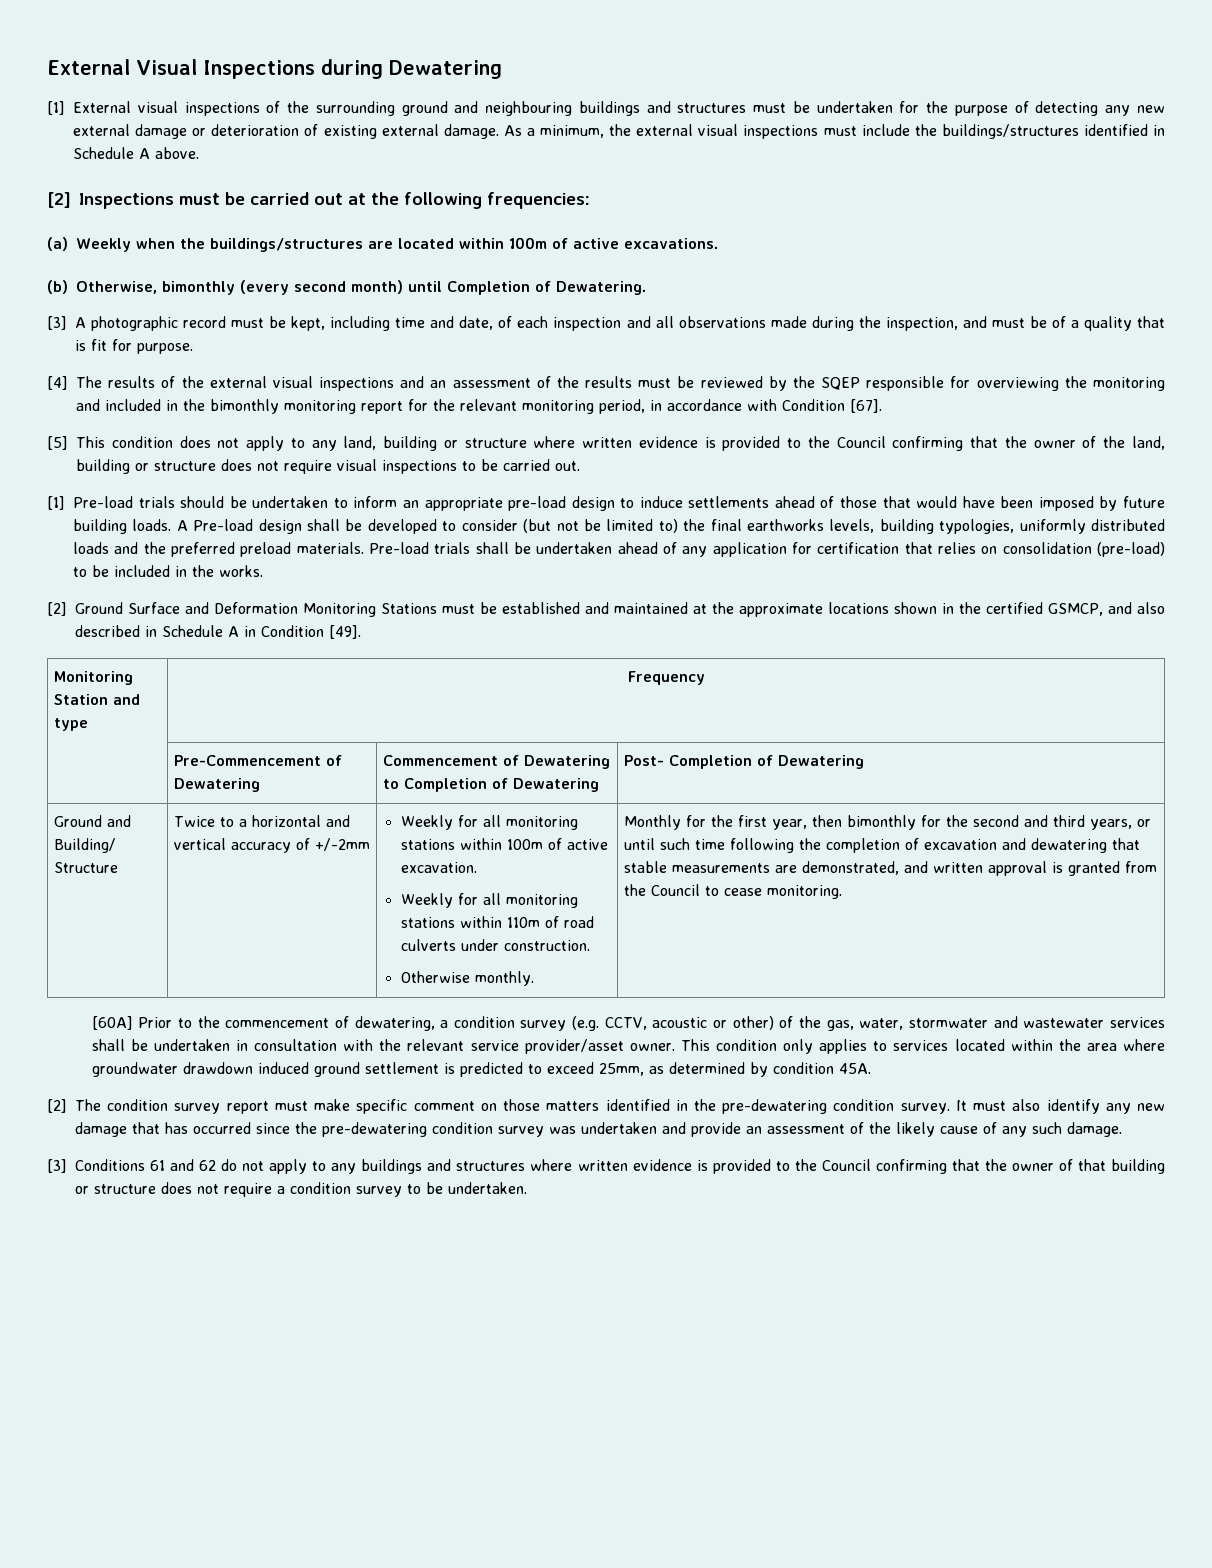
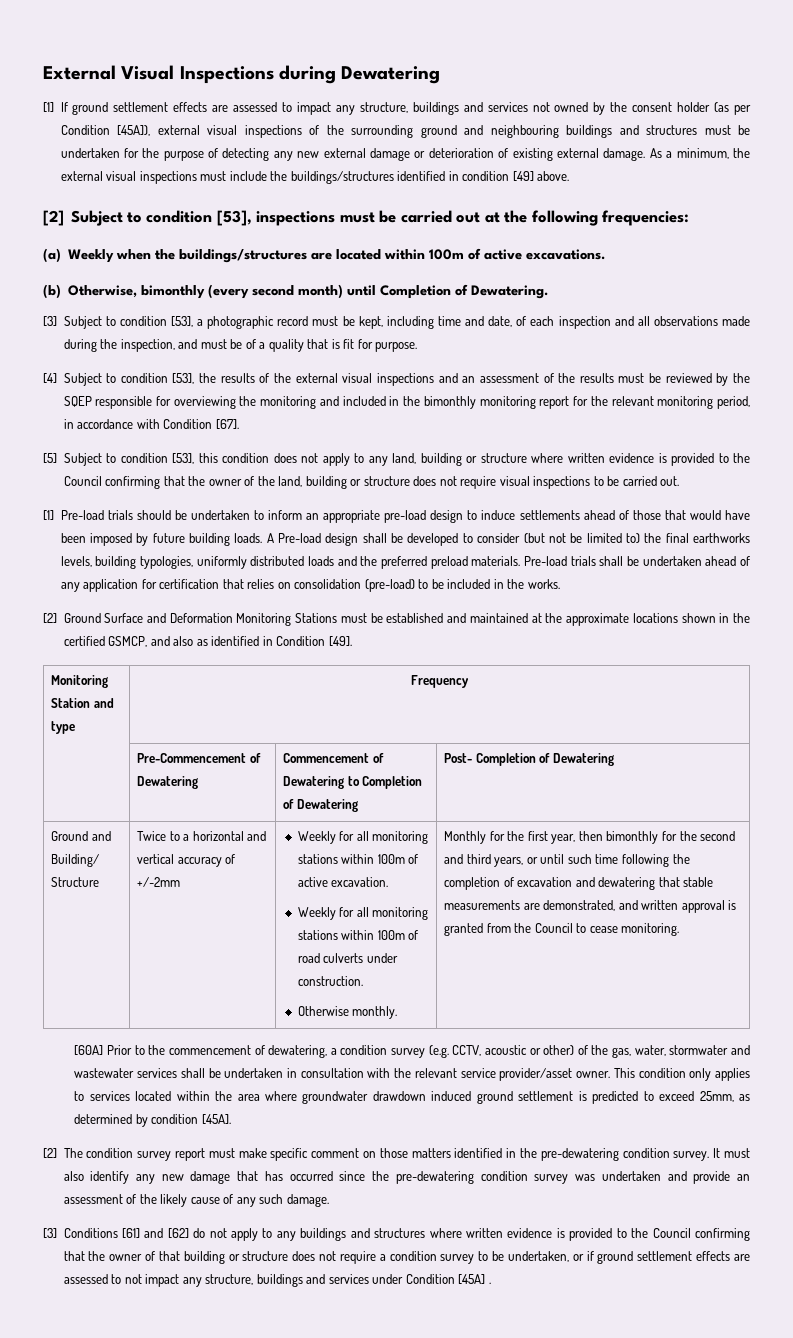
[73,101,131,113] External -> [60,102,751,115] [60,125,200,136] If ground settlement effects are assessed to impact any structure, buildings and services not owned by the consent holder (as per Condition [45A]), external
[73,147,150,159] Schedule A -> [462,171,534,181] condition [49]
[79,193,174,209] Inspections -> [70,210,336,226] Subject to condition [53], inspections
[75,317,86,328] A -> [63,316,203,329] Subject to condition [53], a
[76,376,102,388] The -> [63,373,217,386] Subject to condition [53], the
[76,436,105,448] This -> [63,453,218,466] Subject to condition [53], this
[75,625,239,637] described in Schedule A -> [196,636,260,646] as identified
[506,917,540,928] 110m -> [377,930,405,940] 100m
[838,1063,871,1074] 45A. -> [201,1114,231,1124] [45A].
[150,1159,217,1171] 61 and 62 -> [121,1228,189,1238] [61] and [62]
[448,1182,527,1194] undertaken. -> [507,1251,750,1264] [63,1274,491,1287] undertaken, or if ground settlement effects are assessed to not impact any structure, buildings and services under Condition [45A] .

